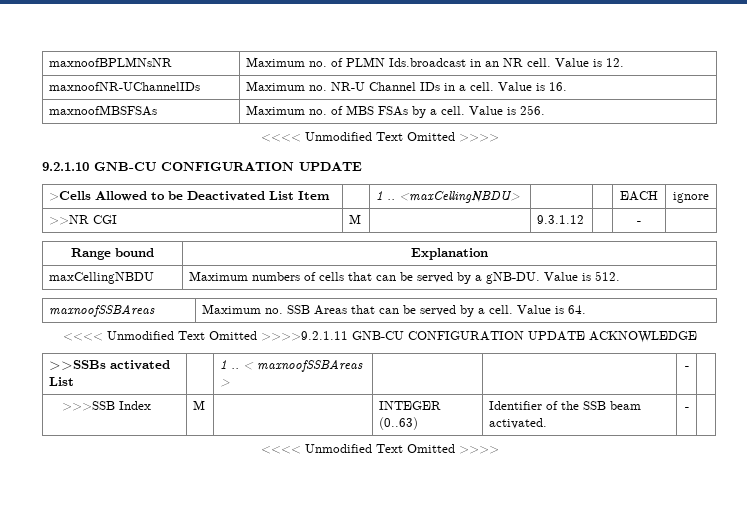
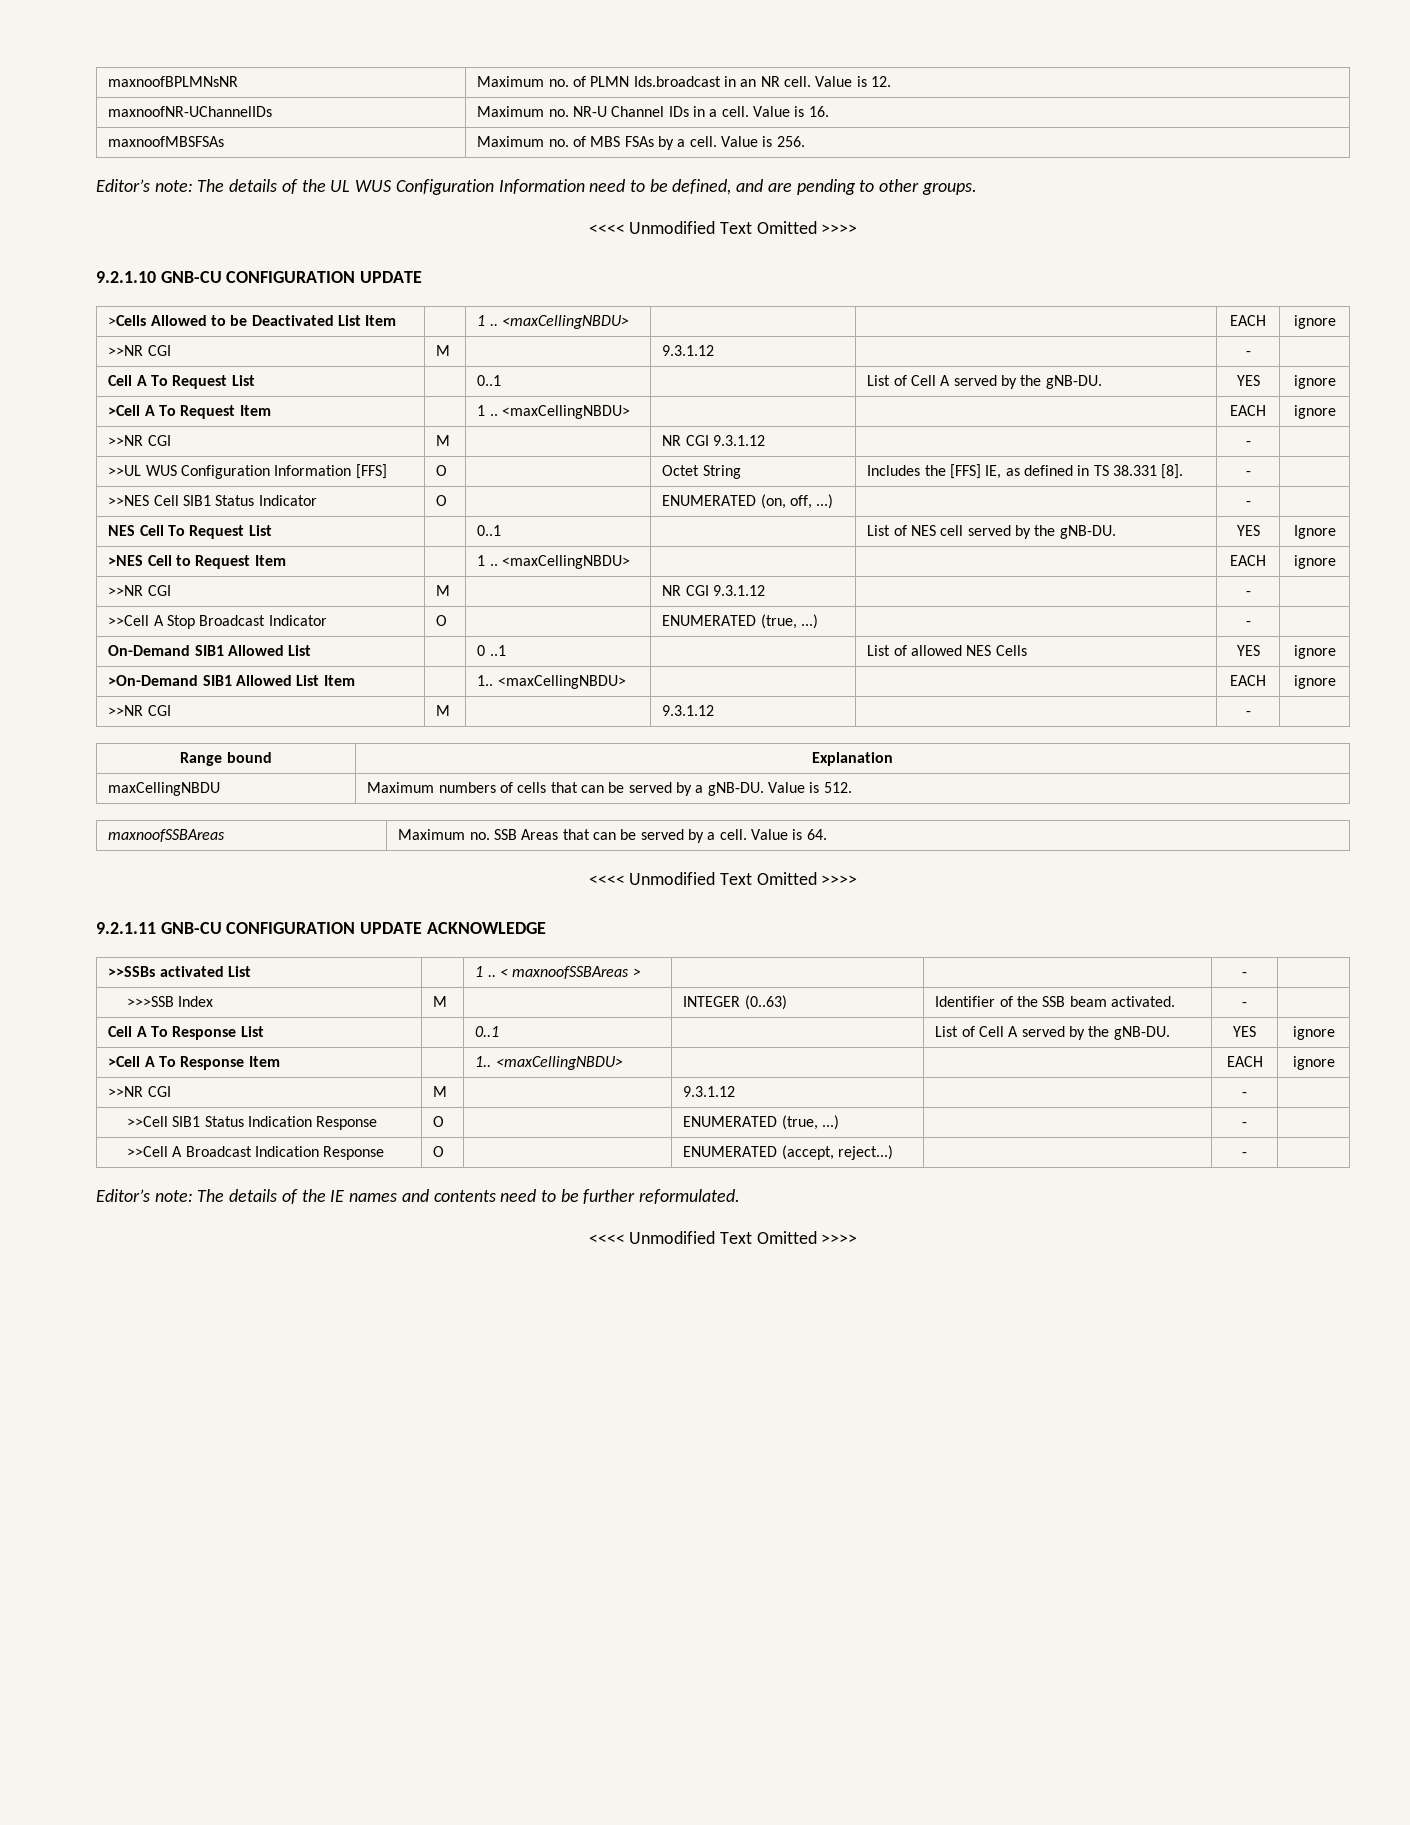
(545, 110) none -> [96,179,977,195] // Editor’s note: The details of the UL WUS Configuration Information need to be defined, and are pending to other groups.
(641, 222) none -> [108,375,255,389] [477,375,502,386] [867,375,1102,389] [1236,375,1260,386] [1293,375,1336,389] [108,405,271,419] [477,405,631,419] [1230,405,1266,416] [1293,405,1336,419] [108,435,171,446] [436,435,451,446] [662,435,766,446] [1245,441,1251,446] [108,464,387,479] [436,465,448,476] [662,465,741,479] [867,464,1184,479] [1245,471,1251,476] [108,495,317,506] [436,495,448,506] [662,494,834,509] [1245,501,1251,506] [108,525,272,539] [477,525,502,536] [867,525,1116,539] [1236,525,1260,536] [1293,525,1336,539] [108,555,286,569] [477,555,631,569] [1230,555,1266,566] [1293,555,1336,569] [108,585,171,596] [436,585,451,596] [662,585,766,596] [1245,591,1251,596] [108,615,327,629] [436,615,448,626] [662,614,819,629] [1245,621,1251,626] [108,645,312,656] [477,645,506,656] [867,645,1027,656] [1236,645,1260,656] [1293,645,1336,659] [108,675,355,686] [477,675,626,689] [1230,675,1266,686] [1293,675,1336,689] [108,705,171,716] [436,705,451,716] [662,705,715,716] [1245,711,1251,716] // Cell A To Request List | | 0..1 | | List of Cell A served by the gNB-DU. | YES | ignore // >Cell A To Request Item | | 1 .. <maxCellingNBDU> | | | EACH | ignore // >>NR CGI | M | | NR CGI 9.3.1.12 | | - | // >>UL WUS Configuration Information [FFS] | O | | Octet String | Includes the [FFS] IE, as defined in TS 38.331 [8]. | - | // >>NES Cell SIB1 Status Indicator | O | | ENUMERATED (on, off, ...) | | - | // NES Cell To Request List | | 0..1 | | List of NES cell served by the gNB-DU. | YES | Ignore // >NES Cell to Request Item | | 1 .. <maxCellingNBDU> | | | EACH | ignore // >>NR CGI | M | | NR CGI 9.3.1.12 | | - | // >>Cell A Stop Broadcast Indicator | O | | ENUMERATED (true, ...) | | - | // On-Demand SIB1 Allowed List | | 0 ..1 | | List of allowed NES Cells | YES | ignore // >On-Demand SIB1 Allowed List Item | | 1.. <maxCellingNBDU> | | | EACH | ignore // >>NR CGI | M | | 9.3.1.12 | | - |
[260,331,348,341] >>>>9.2.1.11 -> [821,875,858,885] [96,922,156,934] >>>> // 9.2.1.11
(689, 408) none -> [108,1026,264,1040] [475,1026,500,1037] [935,1026,1170,1040] [1233,1026,1256,1037] [1292,1026,1335,1040] [108,1056,280,1070] [475,1056,623,1070] [1226,1056,1263,1067] [1292,1056,1335,1070] [108,1086,171,1097] [433,1086,448,1097] [683,1086,736,1097] [1242,1092,1247,1097] [127,1116,378,1130] [433,1116,445,1127] [683,1115,840,1130] [1242,1122,1247,1127] [127,1146,385,1160] [433,1146,445,1157] [683,1145,894,1160] [1242,1152,1247,1157] [96,1189,741,1204] // Cell A To Response List | | 0..1 | | List of Cell A served by the gNB-DU. | YES | ignore // >Cell A To Response Item | | 1.. <maxCellingNBDU> | | | EACH | ignore // >>NR CGI | M | | 9.3.1.12 | | - | // >>Cell SIB1 Status Indication Response | O | | ENUMERATED (true, ...) | | - | // >>Cell A Broadcast Indication Response | O | | ENUMERATED (accept, reject...) | | - | // Editor’s note: The details of the IE names and contents need to be further reformulated.

